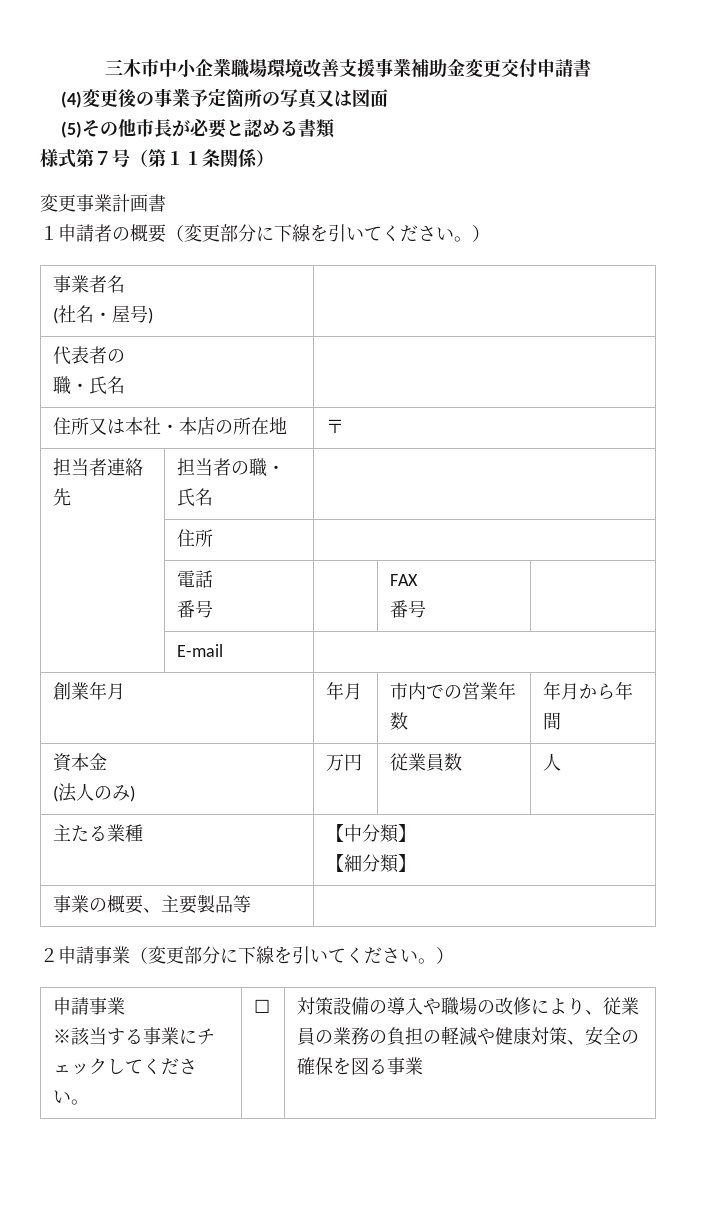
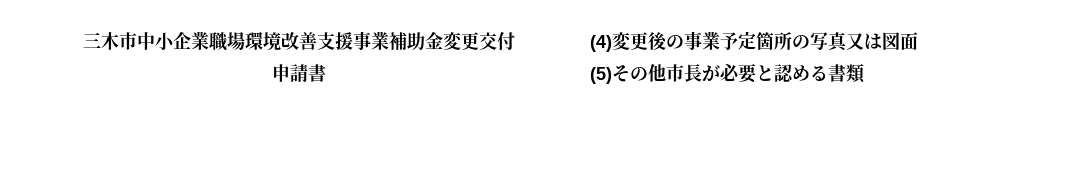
[40,149,274,168] [40,194,166,212] [40,224,490,243] [52,275,125,293] [52,305,153,324] [52,346,125,365] [52,376,125,395] [52,416,287,435] [325,419,344,434] [52,458,143,476] [52,488,71,506] [176,458,285,476] [176,488,213,507] [176,529,213,547] [176,570,213,588] [176,600,213,618] [389,574,418,586] [389,600,426,618] [176,644,223,657] [52,681,125,700] [325,681,362,700] [389,681,516,700] [389,712,408,730] [542,681,633,700] [542,712,561,730] [52,753,107,772] [52,783,135,802] [325,754,362,771] [389,753,462,771] [542,753,561,771] [52,824,143,842] [325,824,416,843] [325,854,416,873] [52,894,251,914] [40,946,454,964] [52,997,125,1015] [52,1027,215,1046] [52,1058,197,1075] [52,1090,89,1105] [253,999,270,1013] [296,997,639,1015] [296,1026,639,1046] [296,1057,423,1075] // 様式第７号（第１１条関係） // 変更事業計画書 // １申請者の概要（変更部分に下線を引いてください。） // 事業者名 // (社名・屋号) | // 代表者の // 職・氏名 | // 住所又は本社・本店の所在地 | 〒 // 担当者連絡先 | 担当者の職・氏名 | // | 住所 | // | 電話 // 番号 | | FAX // 番号 | // | E-mail | // 創業年月 | 年月 | 市内での営業年数 | 年月から年間 // 資本金 // (法人のみ) | 万円 | 従業員数 | 人 // 主たる業種 | 【中分類】 // 【細分類】 // 事業の概要、主要製品等 | // ２申請事業（変更部分に下線を引いてください。） // 申請事業 // ※該当する事業にチェックしてください。 | ☐ | 対策設備の導入や職場の改修により、従業員の業務の負担の軽減や健康対策、安全の確保を図る事業 -> (865, 73) none

